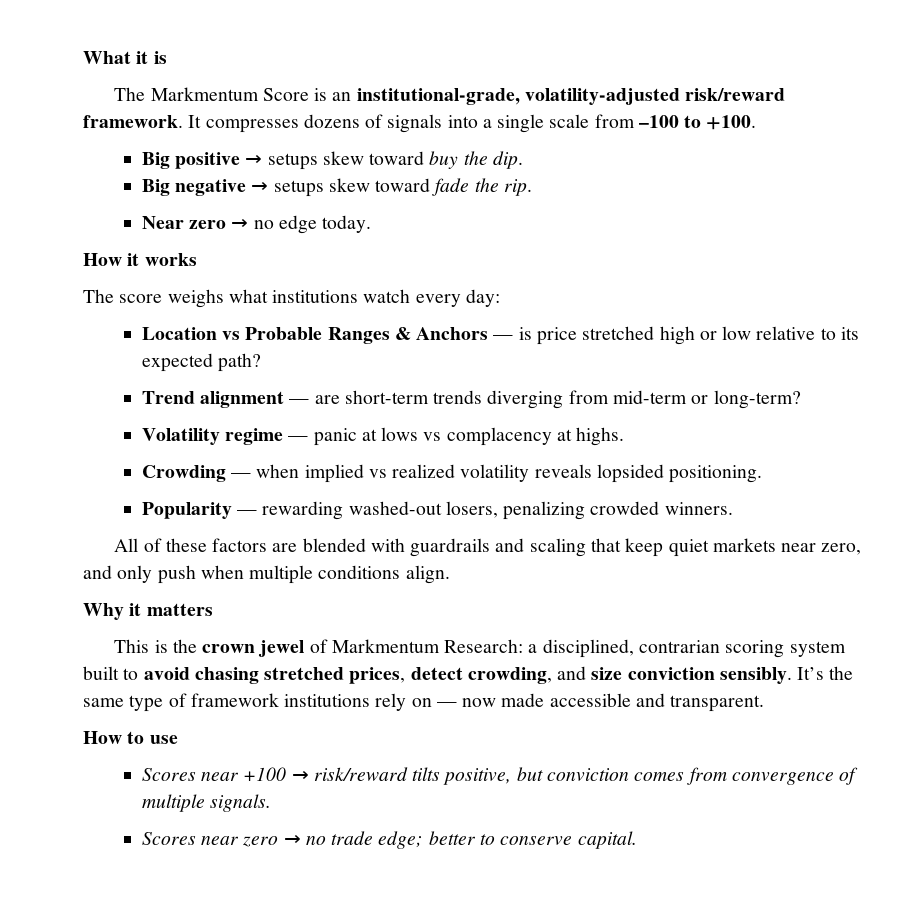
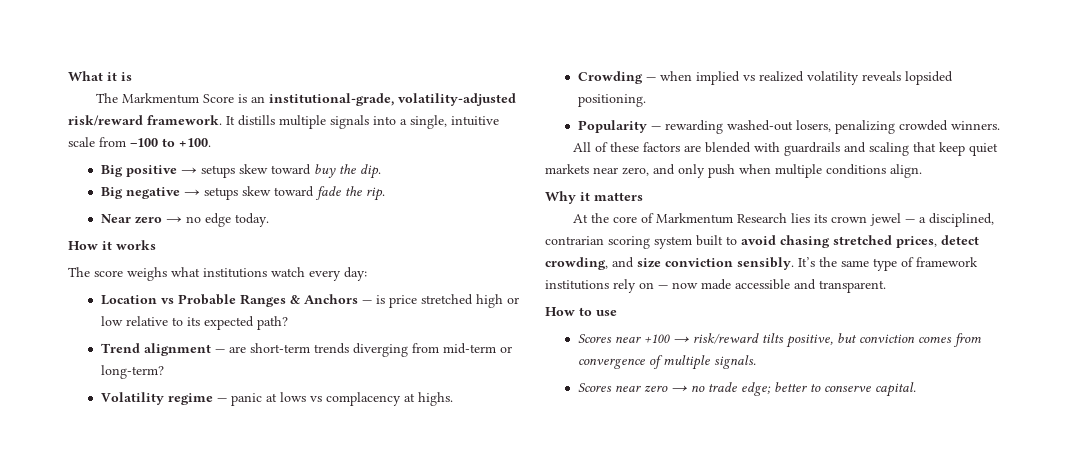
[205,114,384,133] compresses dozens of -> [238,115,326,129] distills multiple
[497,114,545,133] single -> [410,115,499,129] single, intuitive
[114,639,524,657] This is the crown jewel of Markmentum Research: -> [573,213,916,226] At the core of Markmentum Research lies its crown jewel —

